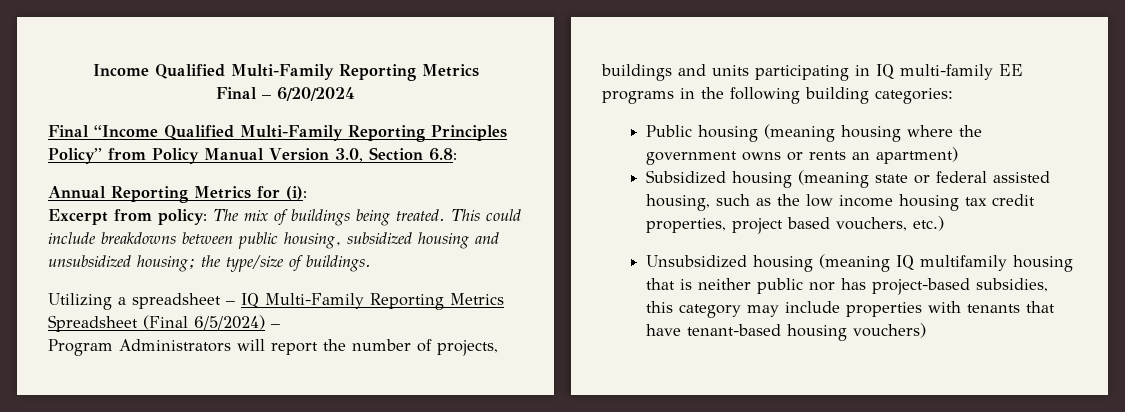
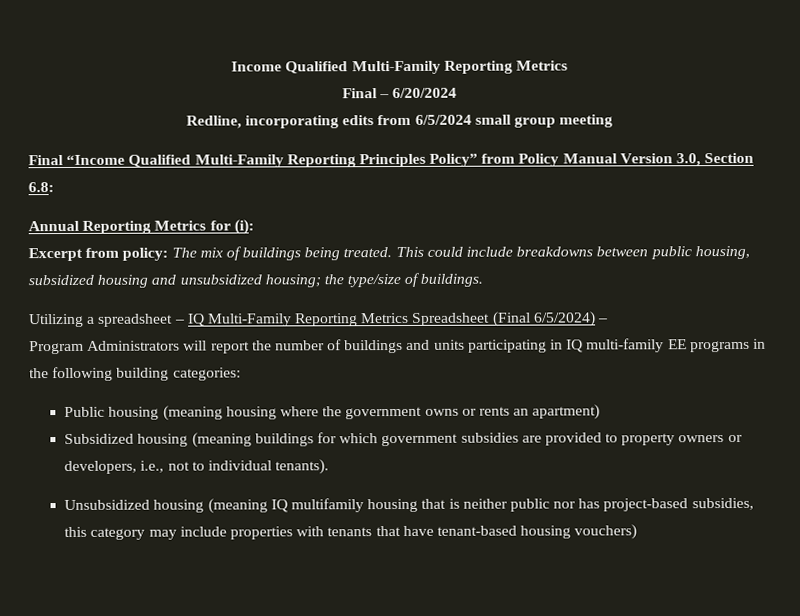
(355, 94) none -> [185,114,614,129] // Redline, incorporating edits from 6/5/2024 small group meeting
[437,340,498,356] projects, -> (343, 345) none
[875,171,1051,184] [646,194,1036,211] [646,216,945,234] state or federal assisted housing, such as the low income housing tax credit properties, project based vouchers, etc.) -> [254,432,743,447] [64,459,330,475] buildings for which government subsidies are provided to property owners or developers, i.e., not to individual tenants).

